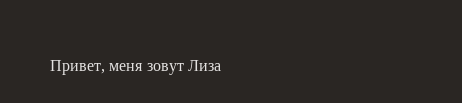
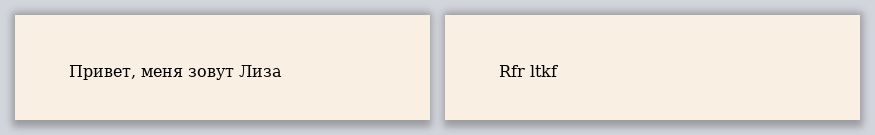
(221, 65) none -> [499,65,558,77] // Rfr ltkf

